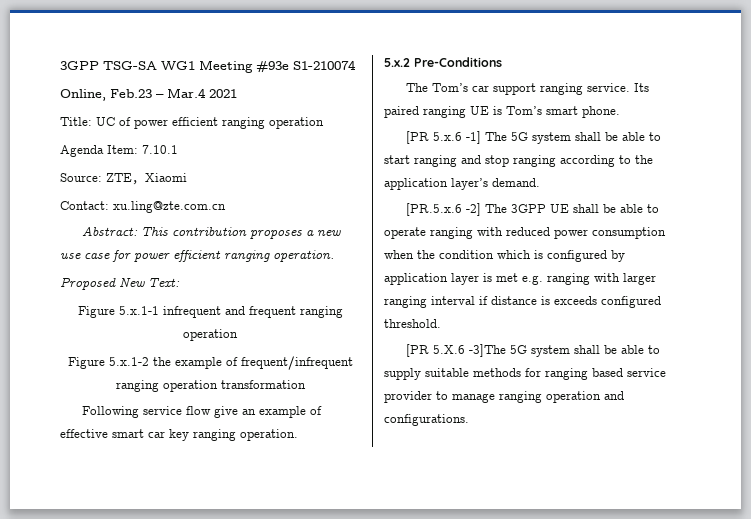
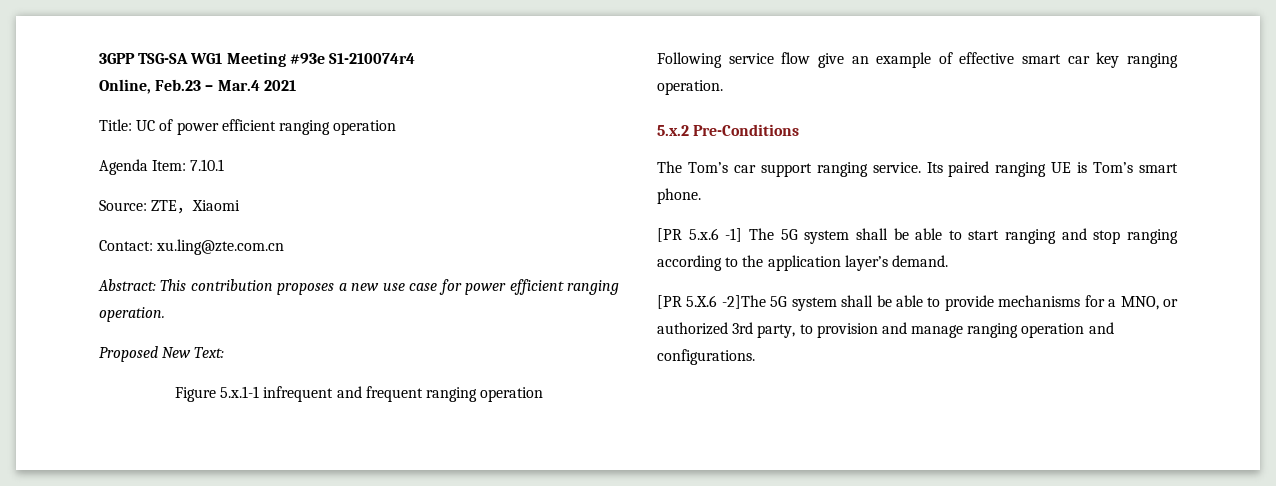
[293,60,356,70] S1-210074 -> [328,53,415,64] S1-210074r4
[67,356,353,370] [115,380,306,392] // Figure 5.x.1-2 the example of frequent/infrequent ranging operation transformation -> (544, 394) none
[405,203,659,216] [384,227,666,239] [384,250,625,262] [384,273,656,285] [384,296,661,308] [384,319,441,328] // [PR.5.x.6 -2] The 3GPP UE shall be able to operate ranging with reduced power consumption when the condition which is configured by application layer is met e.g. ranging with larger ranging interval if distance is exceeds configured threshold. -> (948, 261) none
[468,344,660,357] [384,368,666,380] [384,391,448,403] -3]The 5G system shall be able to supply suitable methods for ranging based service provider to -> [721,295,1178,311] [657,322,907,338] -2]The 5G system shall be able to provide mechanisms for a MNO, or authorized 3rd party, to provision and

